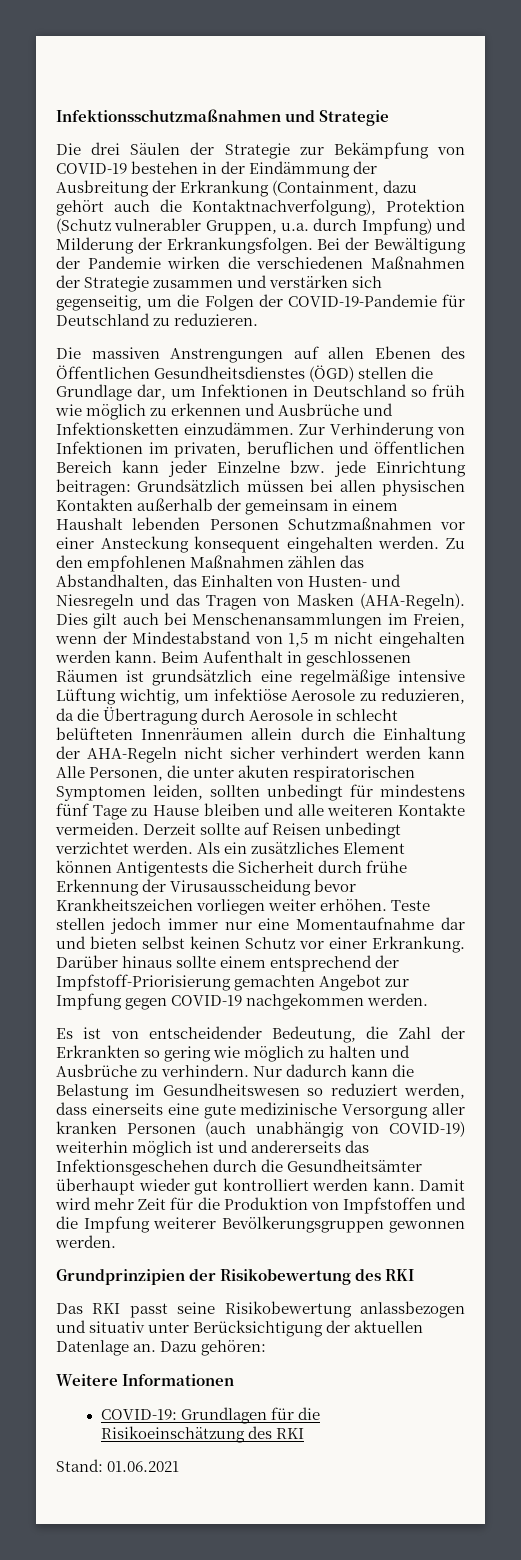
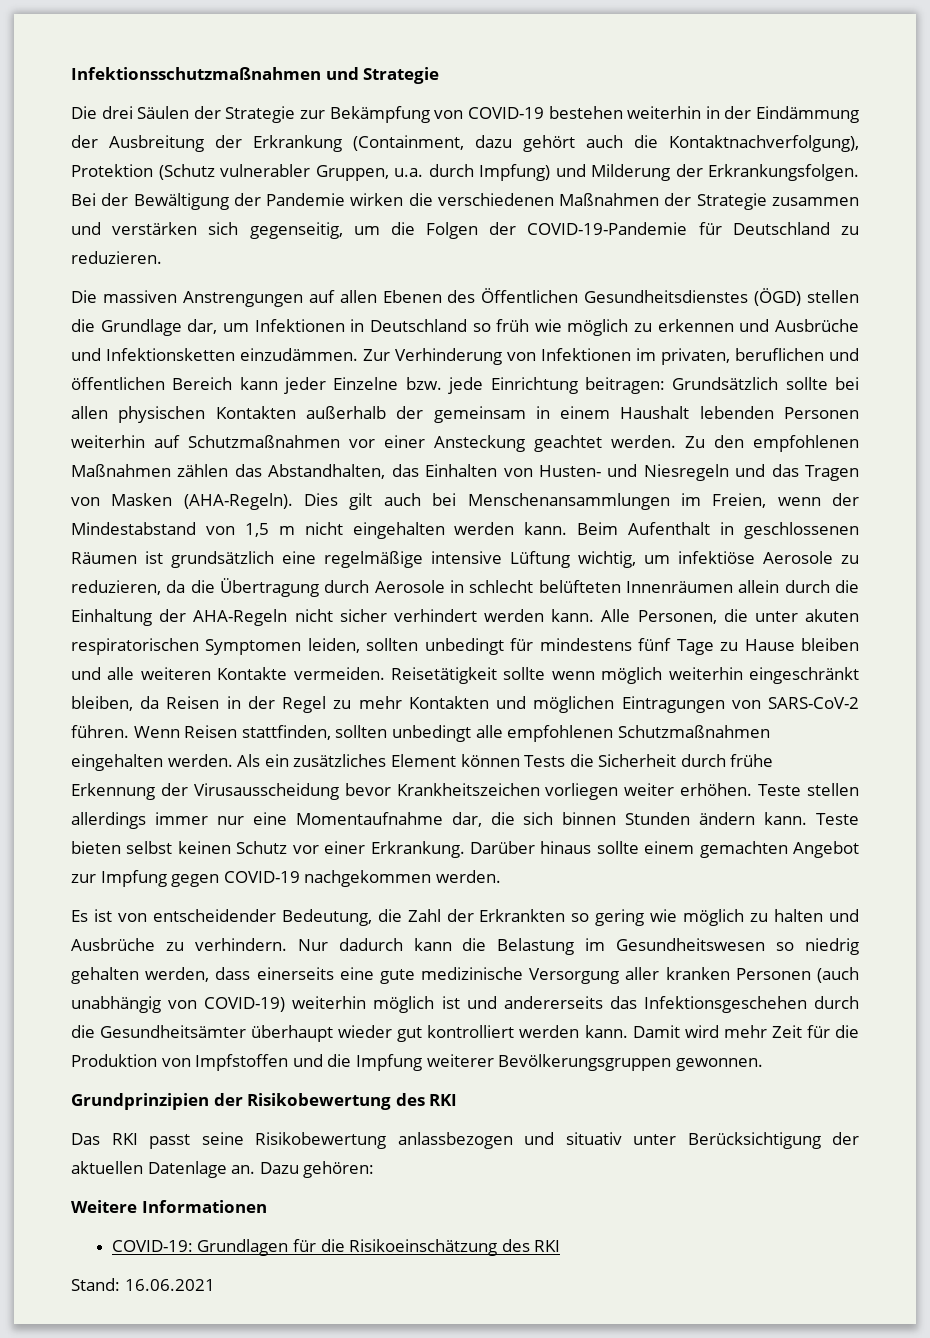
(199, 167) none -> [627,106,702,119] weiterhin
[246,480,304,492] müssen -> [785,377,828,390] sollte
(279, 524) none -> [71,435,180,448] weiterhin auf
[194,536,373,553] konsequent eingehalten -> [534,435,602,452] geachtet
[428,746,465,759] kann -> [551,609,595,622] kann.
[143,822,402,839] [55,842,129,854] Derzeit sollte auf Reisen unbedingt verzichtet -> [391,667,859,684] [71,696,859,713] [71,725,770,742] [71,754,163,771] Reisetätigkeit sollte wenn möglich weiterhin eingeschränkt bleiben, da Reisen in der Regel zu mehr Kontakten und möglichen Eintragungen von SARS-CoV-2 führen. Wenn Reisen stattfinden, sollten unbedingt alle empfohlenen Schutzmaßnahmen eingehalten
[116,861,209,877] Antigentests -> [524,755,566,767] Tests
[109,917,161,934] jedoch -> [71,812,146,829] allerdings
[441,917,465,930] [56,936,86,949] dar und -> [451,812,860,827] dar, die sich binnen Stunden ändern kann. Teste
[270,955,400,972] [56,974,231,991] entsprechend der Impfstoff-Priorisierung -> (695, 847) none
[330,1083,398,1096] reduziert -> [805,938,859,955] [71,967,139,984] niedrig gehalten
[389,1221,465,1233] [55,1235,116,1248] gewonnen werden. -> [675,1058,763,1071] gewonnen.
[107,1461,180,1472] 01.06.2021 -> [124,1279,215,1291] 16.06.2021

